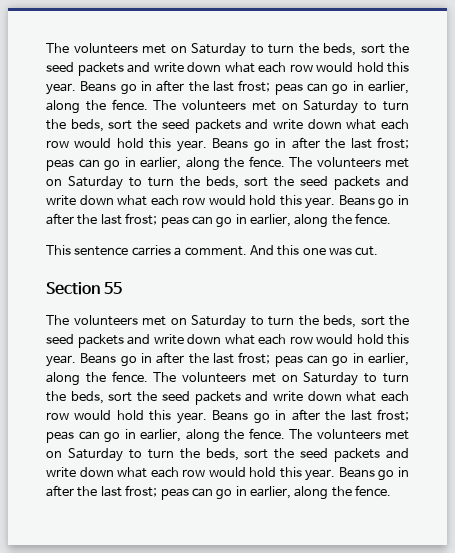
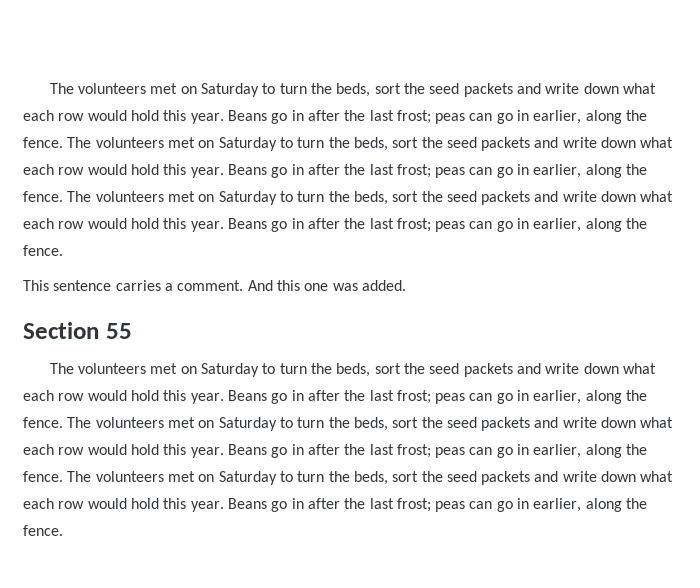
[355,246,379,256] cut. -> [361,280,406,291] added.

